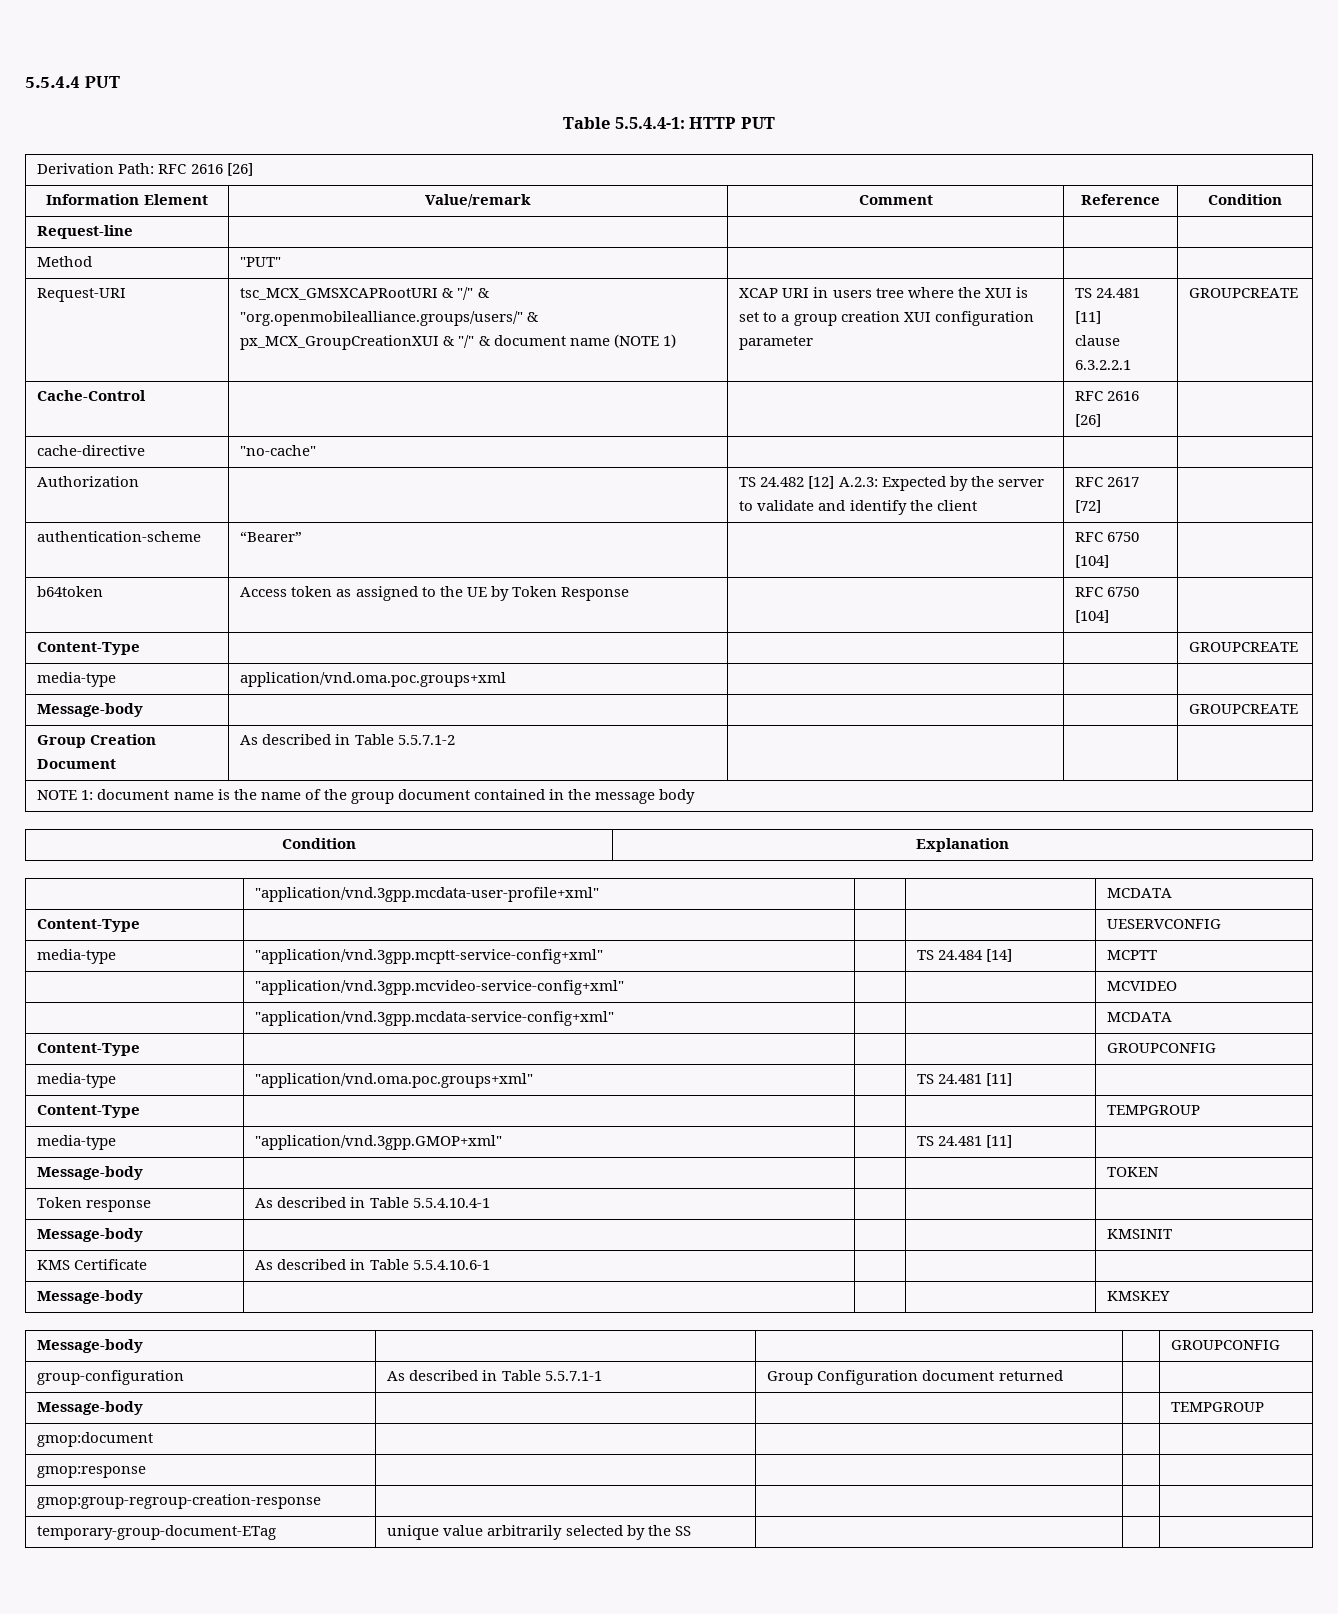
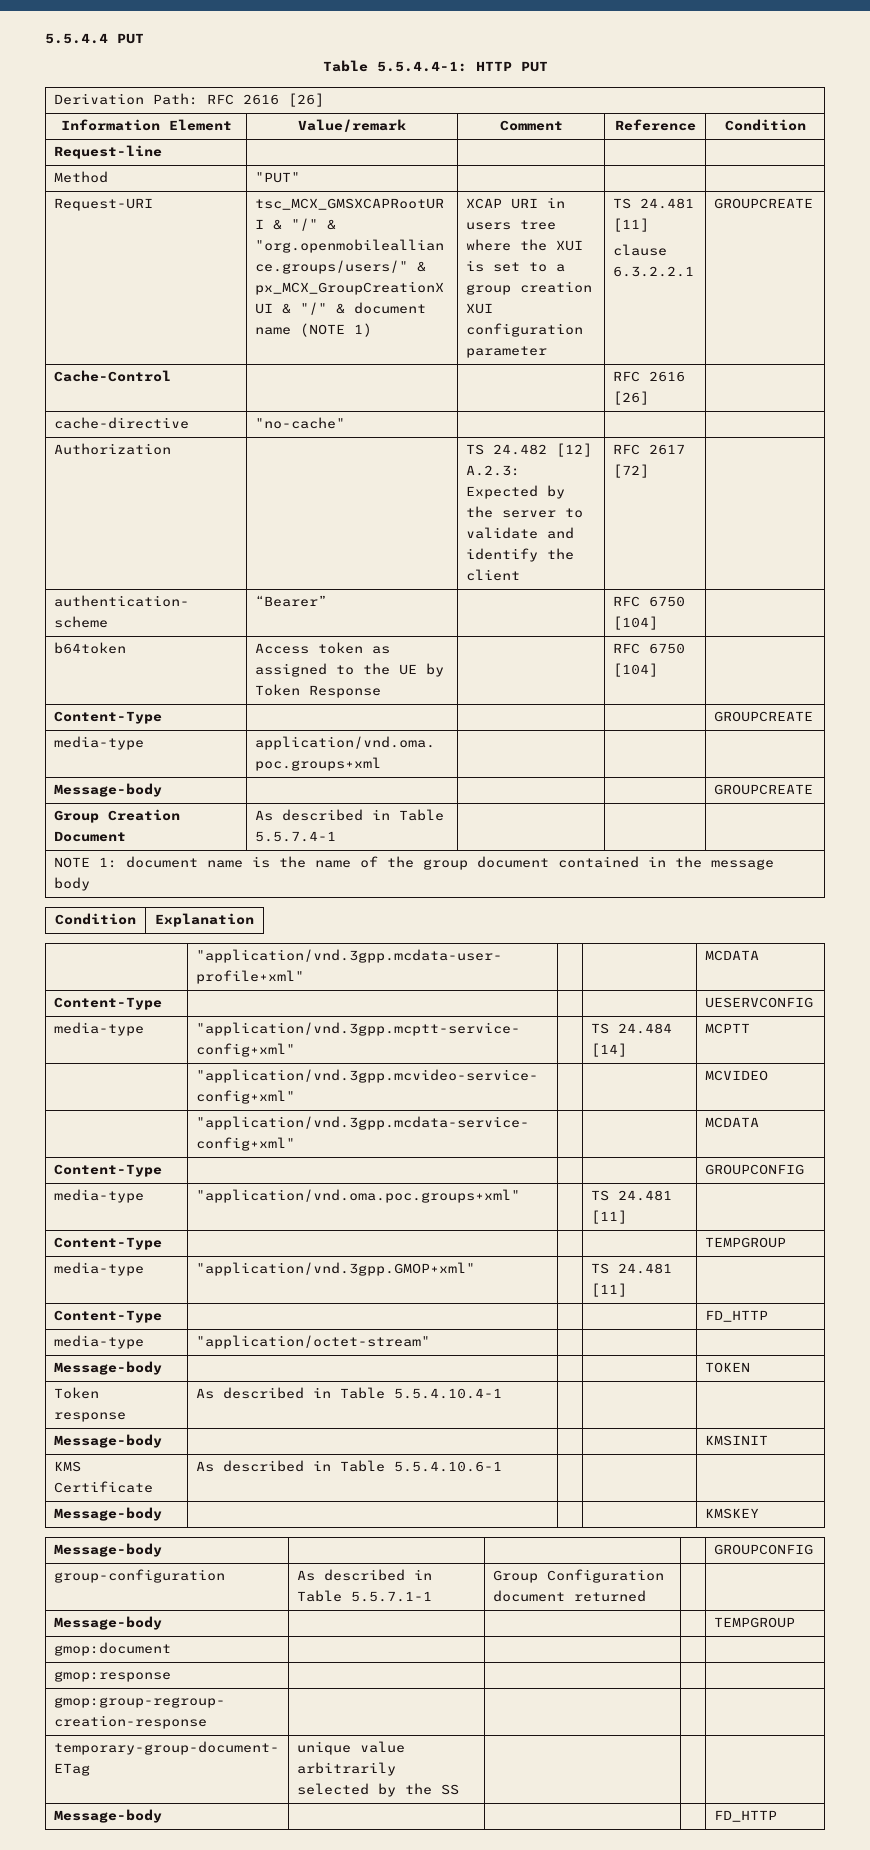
[397,735,455,745] 5.5.7.1-2 -> [255,831,337,842] 5.5.7.4-1
(1013, 1141) none -> [54,1310,163,1323] [705,1310,769,1322] [54,1335,145,1349] [196,1335,431,1349] // Content-Type | | | | FD_HTTP // media-type | "application/octet-stream" | | |
(691, 1531) none -> [54,1809,163,1823] [714,1810,778,1822] // Message-body | | | | FD_HTTP

